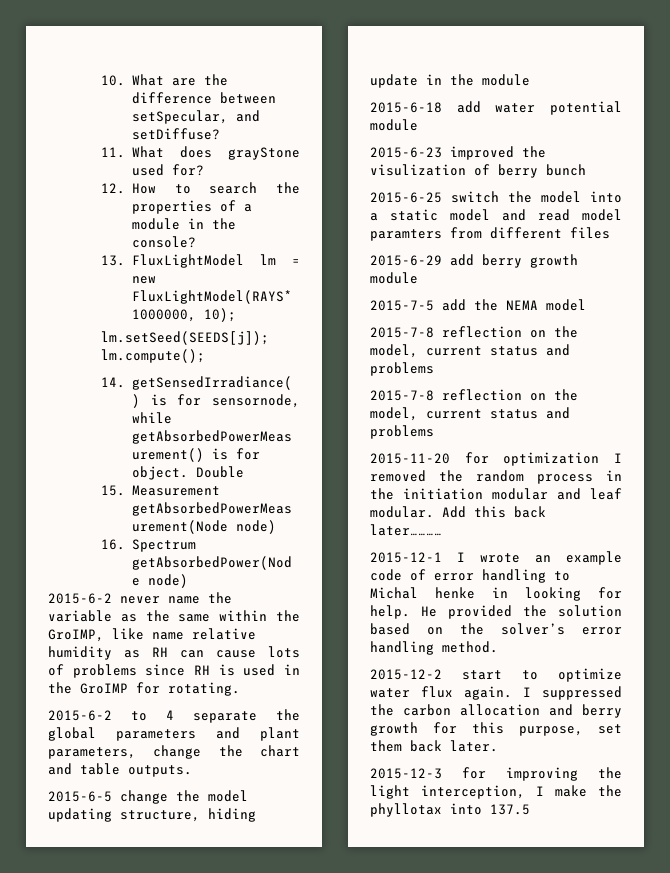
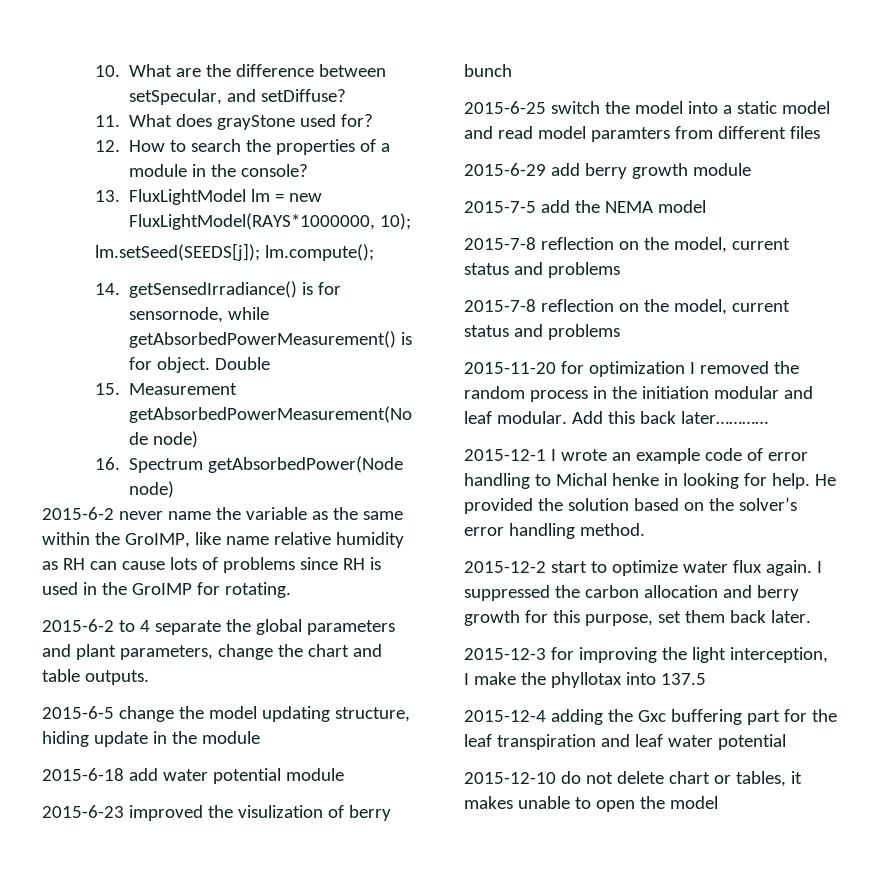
(530, 809) none -> [464,709,837,725] [464,734,786,750] [464,771,802,787] [464,796,718,812] // 2015-12-4 adding the Gxc buffering part for the leaf transpiration and leaf water potential // 2015-12-10 do not delete chart or tables, it makes unable to open the model

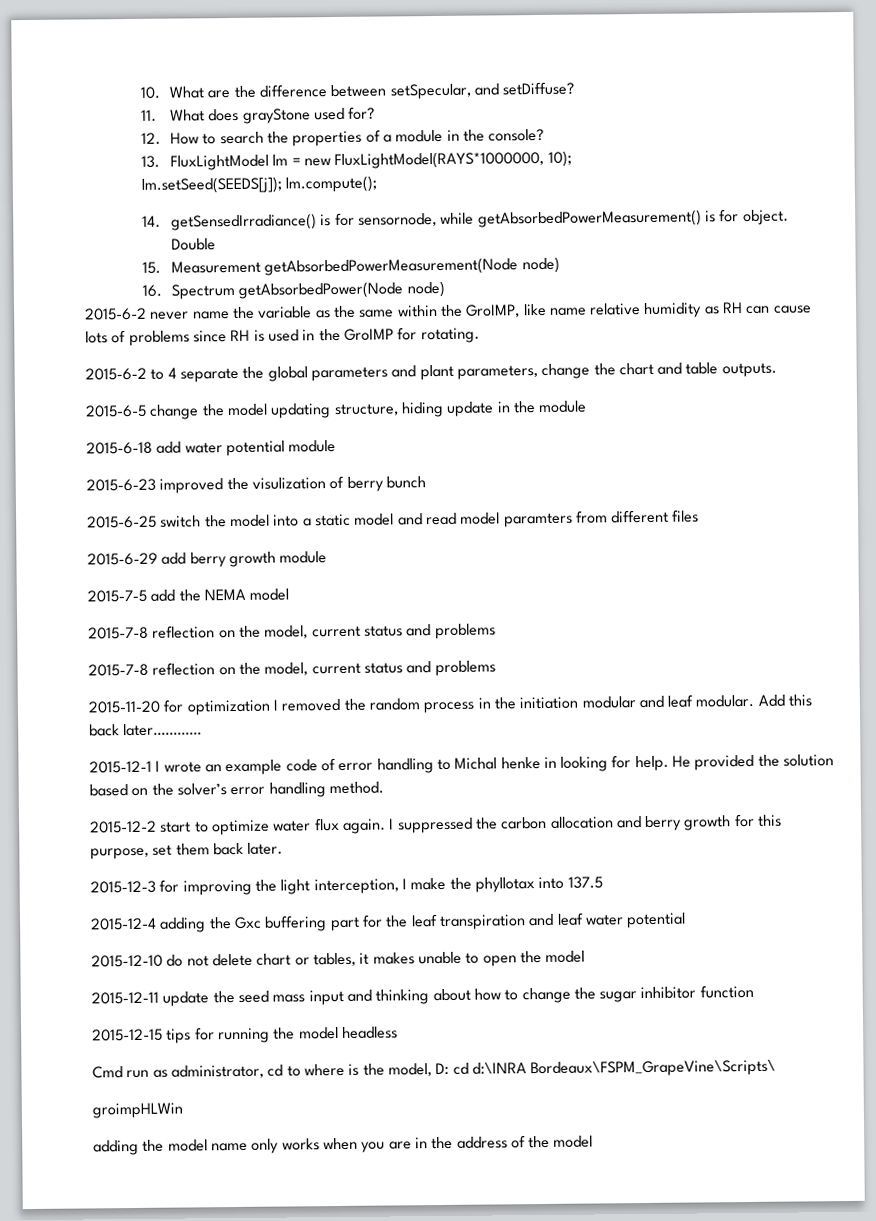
(718, 802) none -> [91,984,754,1007] [92,1026,398,1044] [92,1059,777,1079] [92,1102,183,1119] [93,1135,594,1156] // 2015-12-11 update the seed mass input and thinking about how to change the sugar inhibitor function // 2015-12-15 tips for running the model headless // Cmd run as administrator, cd to where is the model, D: cd d:\INRA Bordeaux\FSPM_GrapeVine\Scripts\ // groimpHLWin // adding the model name only works when you are in the address of the model

